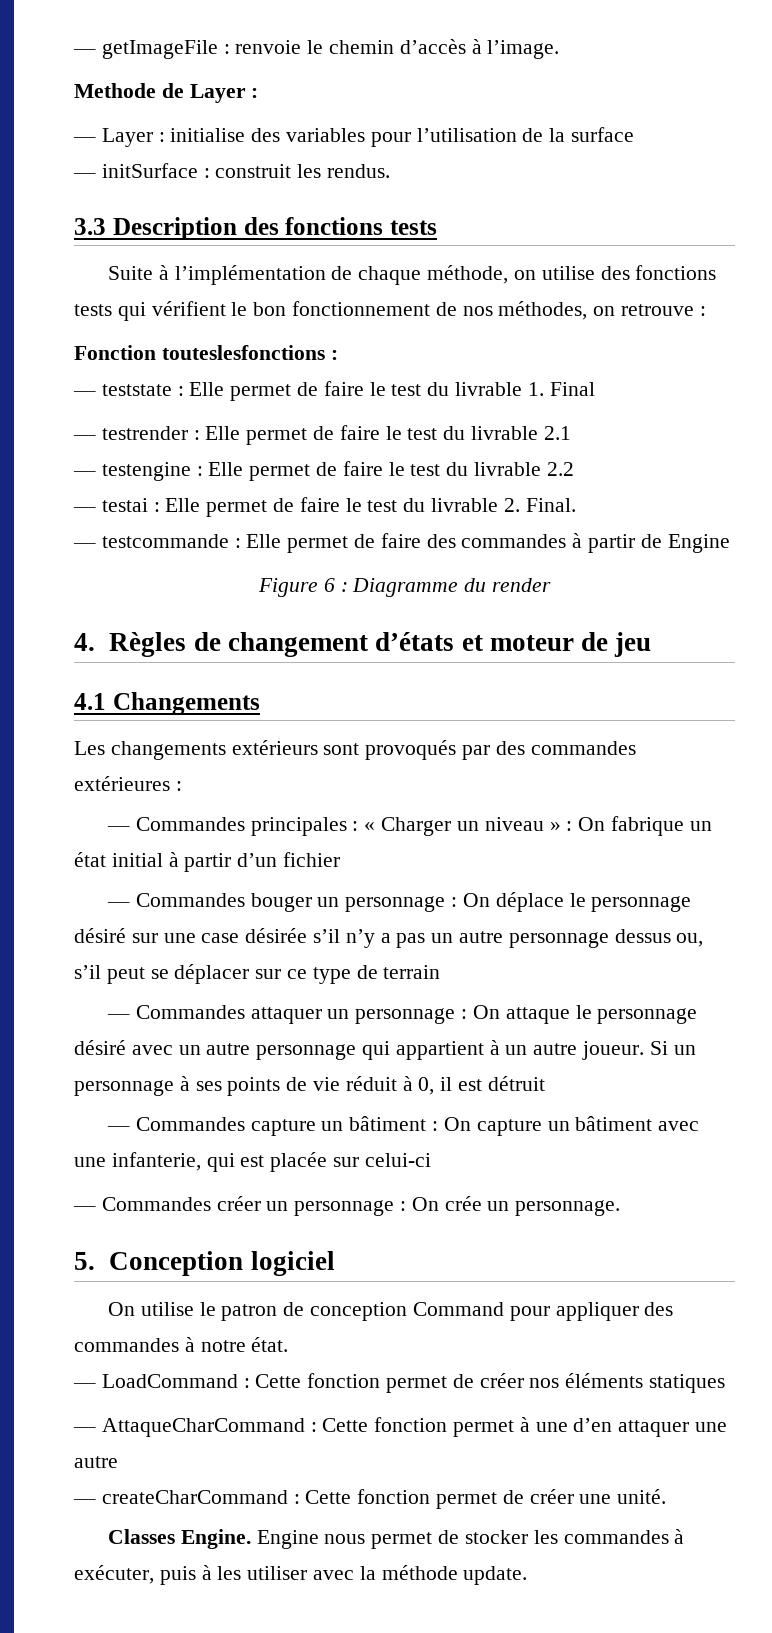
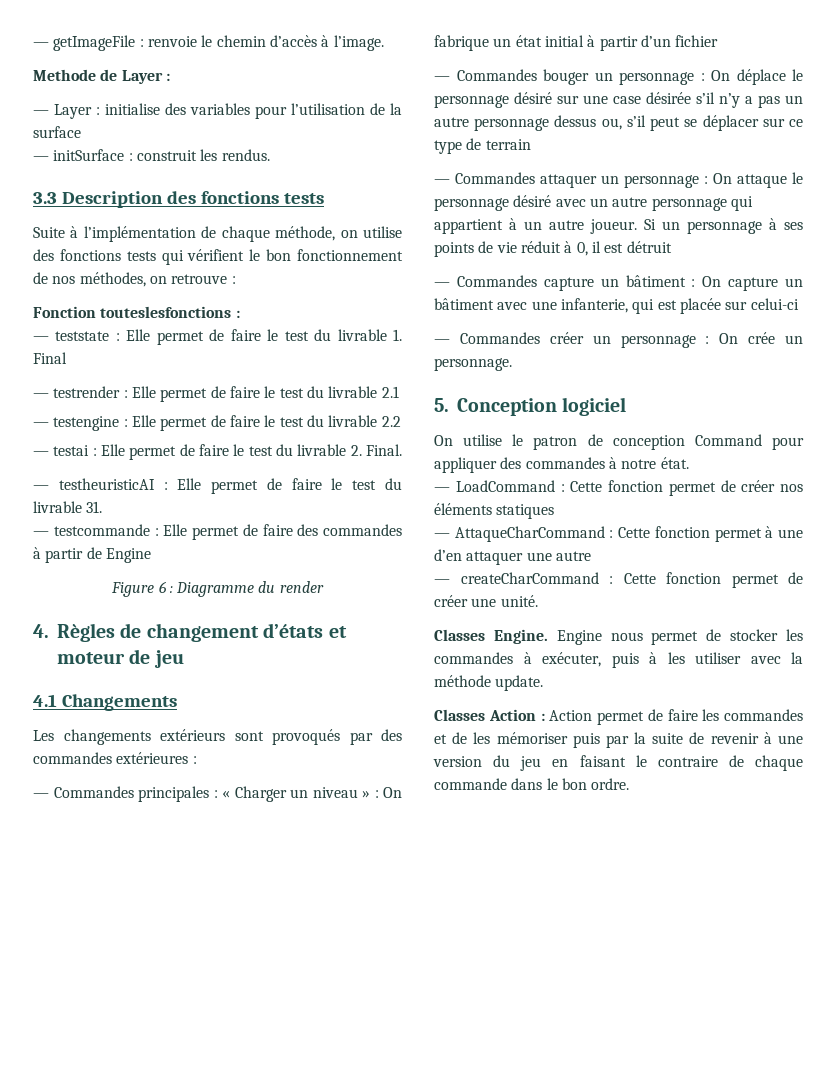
(576, 505) none -> [33,478,402,494] [33,501,103,513] // — testheuristicAI : Elle permet de faire le test du livrable 31.
(528, 1575) none -> [434,709,803,725] [434,732,803,748] [433,755,803,771] [434,778,630,790] // Classes Action : Action permet de faire les commandes et de les mémoriser puis par la suite de revenir à une version du jeu en faisant le contraire de chaque commande dans le bon ordre.

